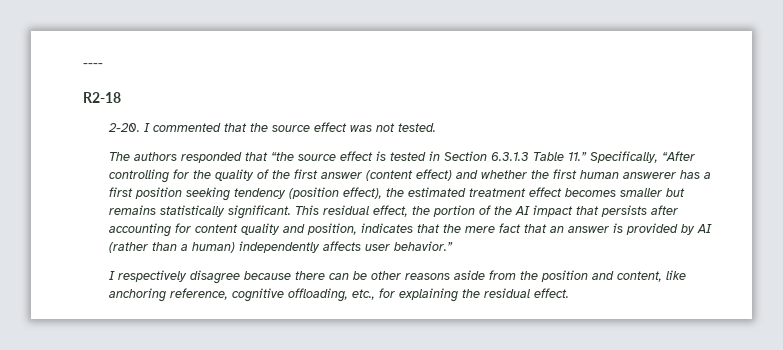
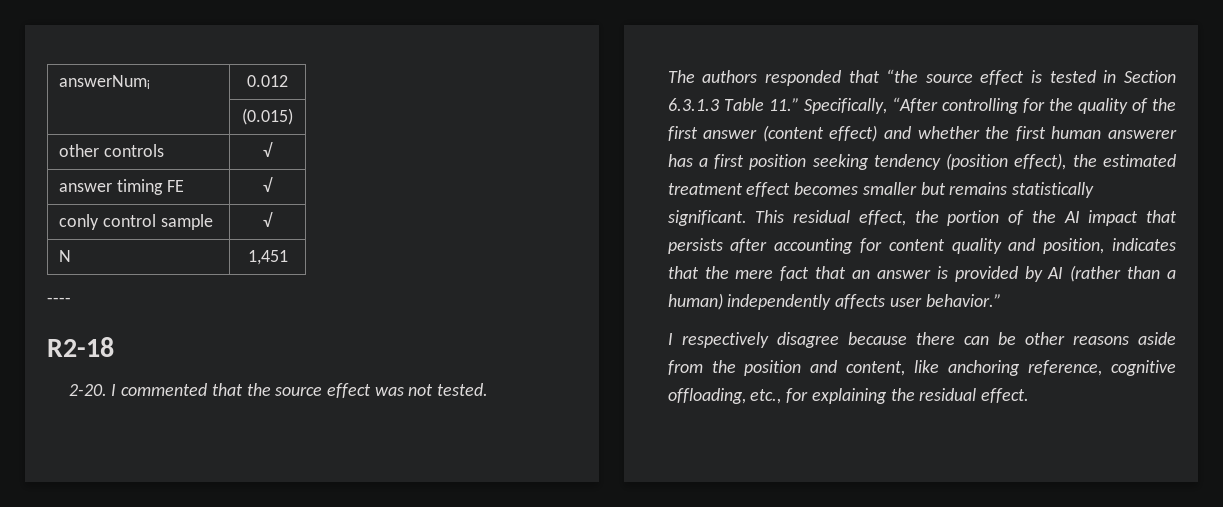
(83, 65) none -> [59,75,151,89] [247,75,288,87] [242,108,293,125] [59,144,165,157] [263,142,273,157] [59,179,184,195] [263,177,273,192] [59,214,213,230] [263,212,273,227] [59,250,72,262] [247,250,288,265] answerNumi | 0.012 // | (0.015) // other controls | √ // answer timing FE | √ // conly control sample | √ // N | 1,451 //

